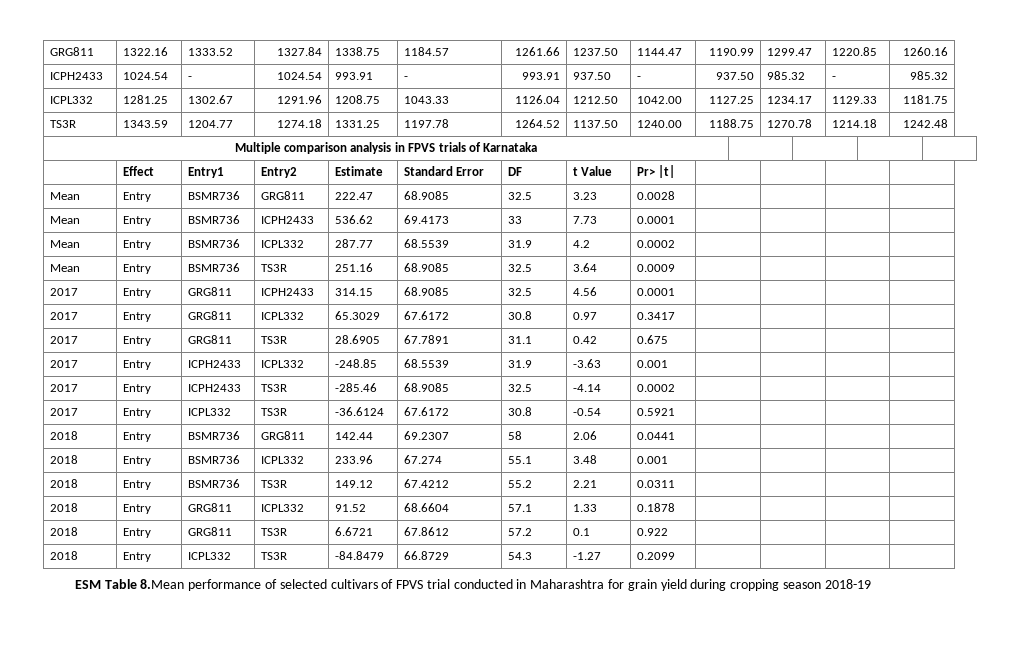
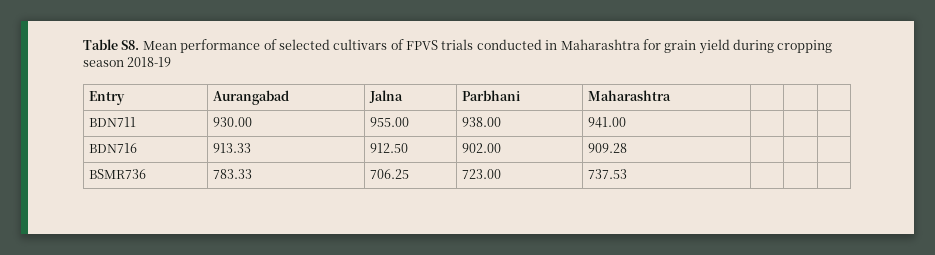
[49,47,94,56] [122,47,168,56] [187,48,233,56] [277,47,323,56] [334,47,380,56] [403,47,449,56] [515,47,561,56] [572,48,618,56] [636,48,682,56] [709,48,755,56] [766,48,812,56] [831,47,877,56] [903,47,949,56] [49,72,103,80] [122,72,168,80] [187,76,192,80] [277,72,323,80] [334,72,373,80] [403,76,408,80] [522,72,561,80] [572,72,611,80] [636,76,641,80] [716,72,755,80] [766,71,805,80] [831,76,836,80] [910,71,949,80] [49,96,93,104] [122,95,168,104] [187,95,233,104] [277,95,323,104] [334,95,380,104] [403,96,449,104] [515,95,561,104] [572,96,618,104] [636,96,682,104] [709,96,755,104] [766,96,812,104] [831,96,877,104] [903,95,949,104] [49,120,76,128] [122,120,168,128] [187,120,233,128] [277,119,323,128] [334,120,380,128] [403,119,449,128] [515,119,561,128] [572,120,618,128] [636,120,682,128] [709,119,755,128] [766,119,812,128] [831,119,877,128] [903,119,949,128] [234,142,538,154] [122,166,154,176] [187,167,224,178] [260,167,297,178] [334,166,383,176] [403,166,485,176] [507,167,522,176] [572,166,613,176] [636,165,676,178] [49,192,80,200] [122,192,151,202] [187,191,240,200] [260,191,305,200] [334,192,373,200] [403,191,449,200] [507,192,532,200] [572,192,597,200] [636,191,675,200] [49,216,80,224] [122,216,151,226] [187,215,240,224] [260,216,314,224] [334,215,373,224] [403,215,449,224] [507,216,522,224] [572,216,597,224] [636,216,675,224] [49,240,80,248] [122,240,151,250] [187,239,240,248] [260,240,304,248] [334,239,373,248] [403,239,449,248] [507,240,532,248] [572,240,590,248] [636,240,675,248] [49,264,80,272] [122,264,151,274] [187,263,240,272] [260,264,287,272] [334,263,373,272] [403,263,449,272] [507,264,532,272] [572,263,597,272] [636,264,675,272] [49,288,78,296] [122,288,151,298] [187,287,232,296] [260,288,314,296] [334,288,373,296] [403,287,449,296] [507,288,532,296] [572,287,597,296] [636,288,675,296] [49,312,78,320] [122,312,151,322] [187,311,232,320] [260,312,304,320] [334,311,380,320] [403,311,449,320] [507,311,532,320] [572,312,597,320] [636,312,675,320] [49,336,78,344] [122,336,151,346] [187,335,232,344] [260,336,287,344] [334,335,380,344] [403,335,449,344] [507,336,532,344] [572,336,597,344] [636,335,668,344] [49,360,78,368] [122,360,151,370] [187,360,241,368] [260,360,304,368] [334,359,377,368] [403,359,449,368] [507,360,532,368] [572,359,601,368] [636,360,668,368] [49,384,78,392] [122,384,151,394] [187,384,241,392] [260,384,287,392] [334,383,377,392] [403,383,449,392] [507,384,532,392] [572,384,601,392] [636,384,675,392] [49,408,78,416] [122,408,151,418] [187,408,231,416] [260,408,287,416] [334,407,384,416] [403,407,449,416] [507,407,532,416] [572,408,601,416] [636,408,675,416] [49,431,78,440] [122,432,151,442] [187,431,240,440] [260,431,305,440] [334,432,373,440] [403,431,449,440] [507,431,522,440] [572,431,597,440] [636,432,675,440] [49,455,78,464] [122,456,151,466] [187,455,240,464] [260,456,304,464] [334,455,373,464] [403,455,442,464] [507,456,532,464] [572,455,597,464] [636,456,668,464] [49,479,78,488] [122,480,151,490] [187,479,240,488] [260,480,287,488] [334,480,373,488] [403,479,449,488] [507,480,532,488] [572,480,597,488] [636,480,675,488] [49,503,78,512] [122,504,151,514] [187,503,232,512] [260,504,304,512] [334,504,366,512] [403,503,449,512] [507,504,532,512] [572,504,597,512] [636,503,675,512] [49,527,78,536] [122,528,151,538] [187,527,232,536] [260,528,287,536] [334,527,373,536] [403,527,449,536] [507,528,532,536] [572,528,590,536] [636,528,668,536] [49,551,78,560] [122,552,151,562] [187,552,231,560] [260,552,287,560] [334,551,384,560] [403,551,449,560] [507,552,532,560] [572,552,601,560] [636,552,675,560] [74,579,185,589] GRG811 | 1322.16 | 1333.52 | 1327.84 | 1338.75 | 1184.57 | 1261.66 | 1237.50 | 1144.47 | 1190.99 | 1299.47 | 1220.85 | 1260.16 // ICPH2433 | 1024.54 | - | 1024.54 | 993.91 | - | 993.91 | 937.50 | - | 937.50 | 985.32 | - | 985.32 // ICPL332 | 1281.25 | 1302.67 | 1291.96 | 1208.75 | 1043.33 | 1126.04 | 1212.50 | 1042.00 | 1127.25 | 1234.17 | 1129.33 | 1181.75 // TS3R | 1343.59 | 1204.77 | 1274.18 | 1331.25 | 1197.78 | 1264.52 | 1137.50 | 1240.00 | 1188.75 | 1270.78 | 1214.18 | 1242.48 // Multiple comparison analysis in FPVS trials of Karnataka | | | | // | Effect | Entry1 | Entry2 | Estimate | Standard Error | DF | t Value | Pr> |t| | | | | // Mean | Entry | BSMR736 | GRG811 | 222.47 | 68.9085 | 32.5 | 3.23 | 0.0028 | | | | // Mean | Entry | BSMR736 | ICPH2433 | 536.62 | 69.4173 | 33 | 7.73 | 0.0001 | | | | // Mean | Entry | BSMR736 | ICPL332 | 287.77 | 68.5539 | 31.9 | 4.2 | 0.0002 | | | | // Mean | Entry | BSMR736 | TS3R | 251.16 | 68.9085 | 32.5 | 3.64 | 0.0009 | | | | // 2017 | Entry | GRG811 | ICPH2433 | 314.15 | 68.9085 | 32.5 | 4.56 | 0.0001 | | | | // 2017 | Entry | GRG811 | ICPL332 | 65.3029 | 67.6172 | 30.8 | 0.97 | 0.3417 | | | | // 2017 | Entry | GRG811 | TS3R | 28.6905 | 67.7891 | 31.1 | 0.42 | 0.675 | | | | // 2017 | Entry | ICPH2433 | ICPL332 | -248.85 | 68.5539 | 31.9 | -3.63 | 0.001 | | | | // 2017 | Entry | ICPH2433 | TS3R | -285.46 | 68.9085 | 32.5 | -4.14 | 0.0002 | | | | // 2017 | Entry | ICPL332 | TS3R | -36.6124 | 67.6172 | 30.8 | -0.54 | 0.5921 | | | | // 2018 | Entry | BSMR736 | GRG811 | 142.44 | 69.2307 | 58 | 2.06 | 0.0441 | | | | // 2018 | Entry | BSMR736 | ICPL332 | 233.96 | 67.274 | 55.1 | 3.48 | 0.001 | | | | // 2018 | Entry | BSMR736 | TS3R | 149.12 | 67.4212 | 55.2 | 2.21 | 0.0311 | | | | // 2018 | Entry | GRG811 | ICPL332 | 91.52 | 68.6604 | 57.1 | 1.33 | 0.1878 | | | | // 2018 | Entry | GRG811 | TS3R | 6.6721 | 67.8612 | 57.2 | 0.1 | 0.922 | | | | // 2018 | Entry | ICPL332 | TS3R | -84.8479 | 66.8729 | 54.3 | -1.27 | 0.2099 | | | | // ESM Table 8.Mean -> [83,39,177,50] Table S8. Mean
[426,579,450,589] trial -> [441,39,474,50] trials
(871, 584) none -> [89,91,126,105] [213,90,290,105] [369,90,404,103] [462,90,521,101] [588,90,672,101] [89,117,137,127] [213,117,253,127] [370,117,410,127] [462,117,502,127] [588,117,627,128] [89,143,138,153] [213,143,252,153] [370,143,409,153] [462,143,502,153] [588,143,628,153] [89,169,147,179] [213,169,253,179] [370,169,410,179] [462,169,502,179] [588,169,628,179] // Entry | Aurangabad | Jalna | Parbhani | Maharashtra | | | // BDN711 | 930.00 | 955.00 | 938.00 | 941.00 | | | // BDN716 | 913.33 | 912.50 | 902.00 | 909.28 | | | // BSMR736 | 783.33 | 706.25 | 723.00 | 737.53 | | |

